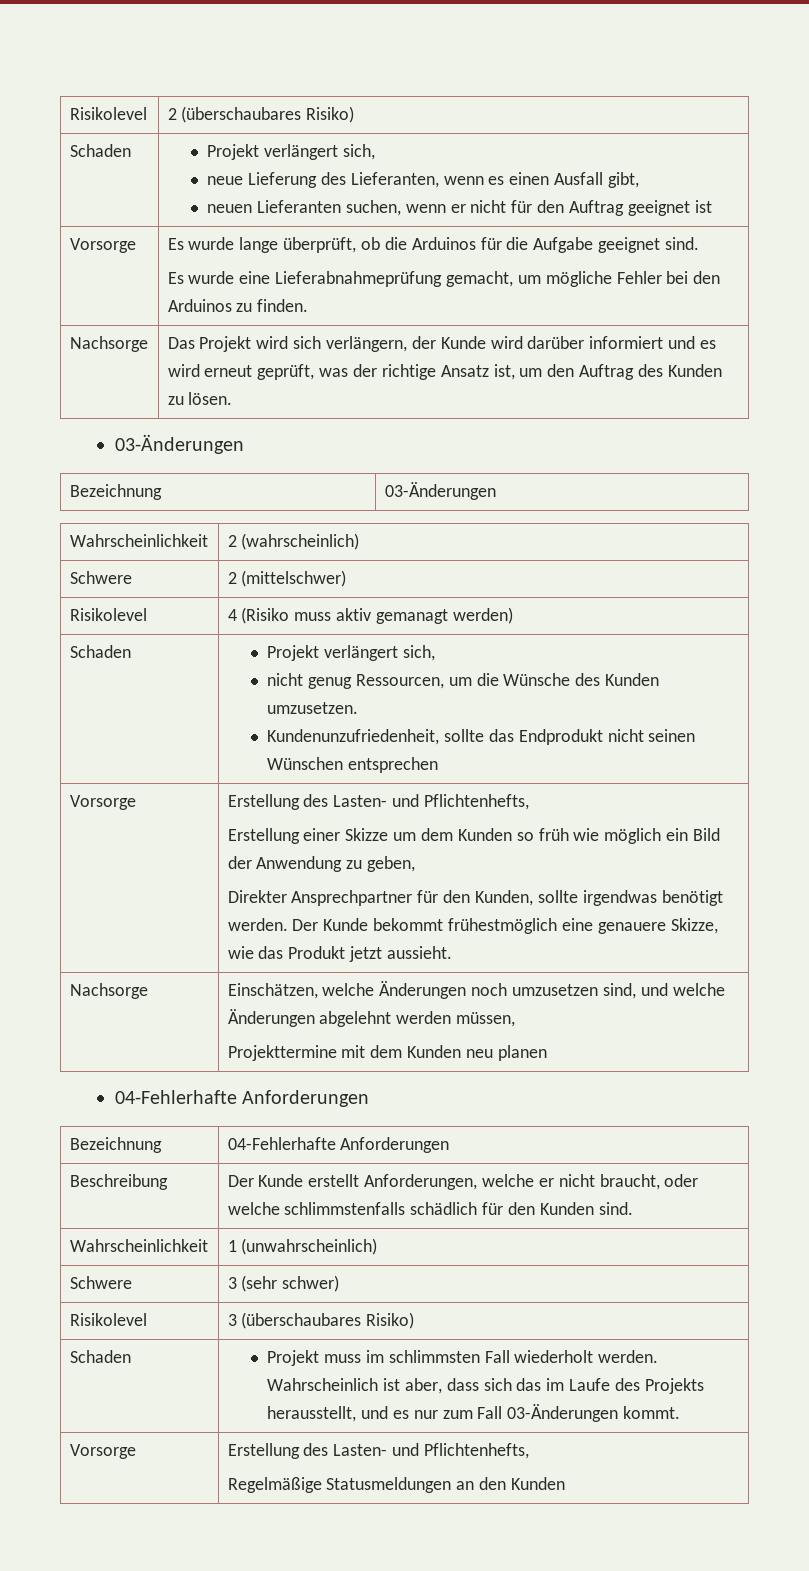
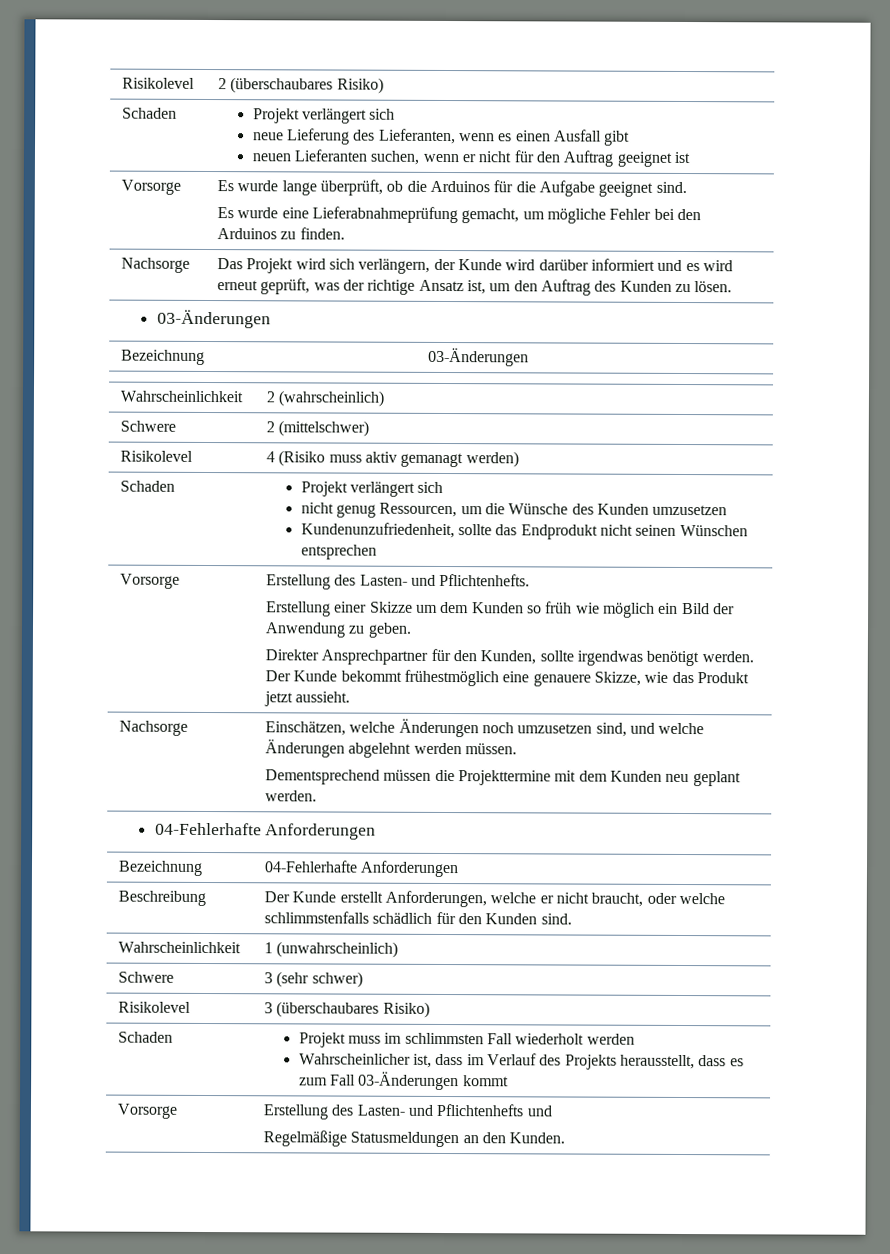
[342,144,375,160] sich, -> [369,108,396,120] sich
[607,172,639,188] gibt, -> [604,130,631,146] gibt
[402,645,435,661] sich, -> [417,481,444,493] sich
[267,702,359,714] umzusetzen. -> [652,504,728,516] umzusetzen
[424,794,530,810] Pflichtenhefts, -> [439,573,531,587] Pflichtenhefts.
[367,856,416,872] geben, -> [367,622,412,638] geben.
[456,1012,516,1027] müssen, // -> [465,743,518,755] [265,769,455,785] müssen. // Dementsprechend müssen die
[497,1045,547,1061] planen -> [692,771,741,787] [265,790,318,802] geplant werden.
[598,1350,659,1363] [267,1378,704,1394] [267,1406,438,1422] werden. Wahrscheinlich ist aber, dass sich das im Laufe des Projekts herausstellt, und es nur -> [586,1033,635,1045] [298,1053,744,1070] werden // Wahrscheinlicher ist, dass im Verlauf des Projekts herausstellt, dass es
[623,1406,681,1419] [69,1444,136,1459] [227,1443,530,1459] kommt. // Vorsorge | Erstellung des Lasten- und Pflichtenhefts, -> [462,1075,509,1087] [117,1103,179,1119] [263,1103,552,1120] kommt // Vorsorge | Erstellung des Lasten- und Pflichtenhefts und
[511,1477,566,1490] Kunden -> [509,1132,566,1144] Kunden.

